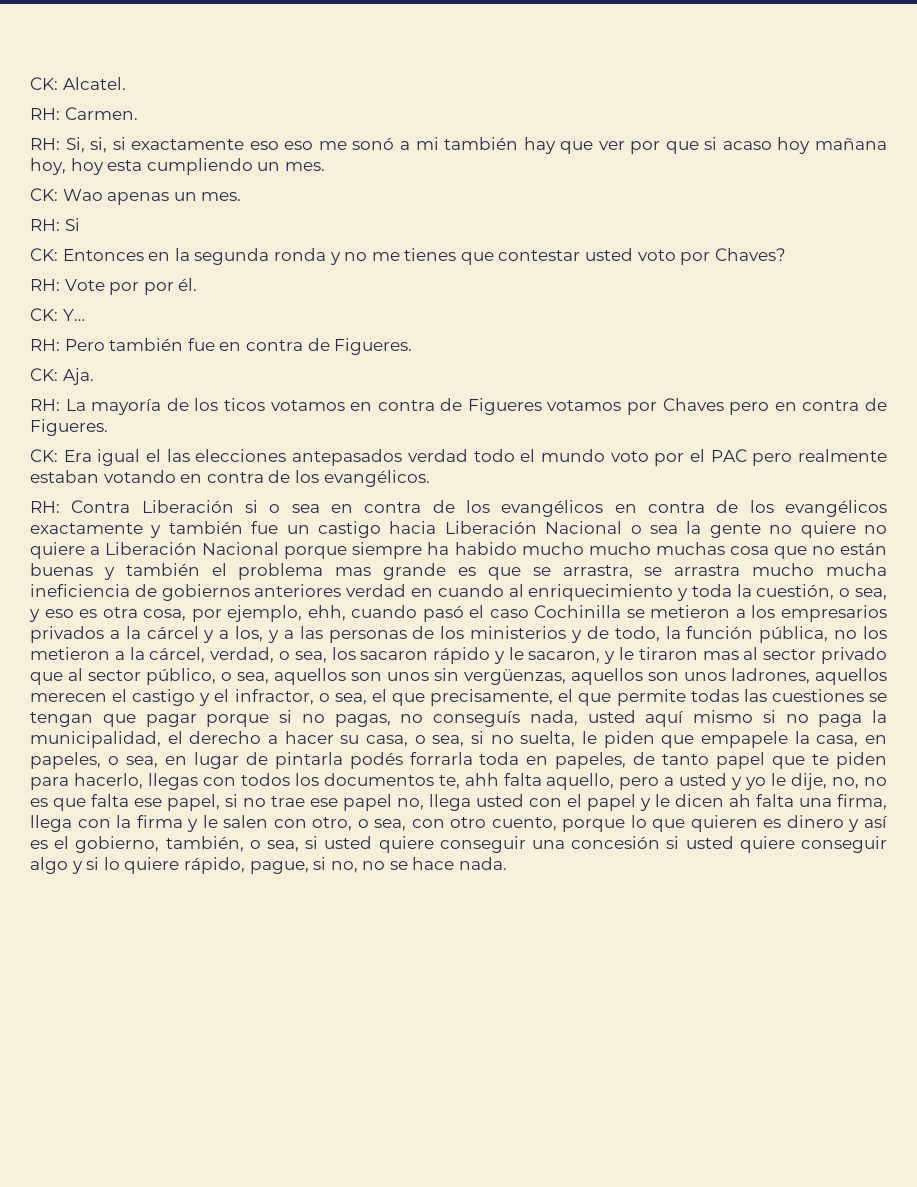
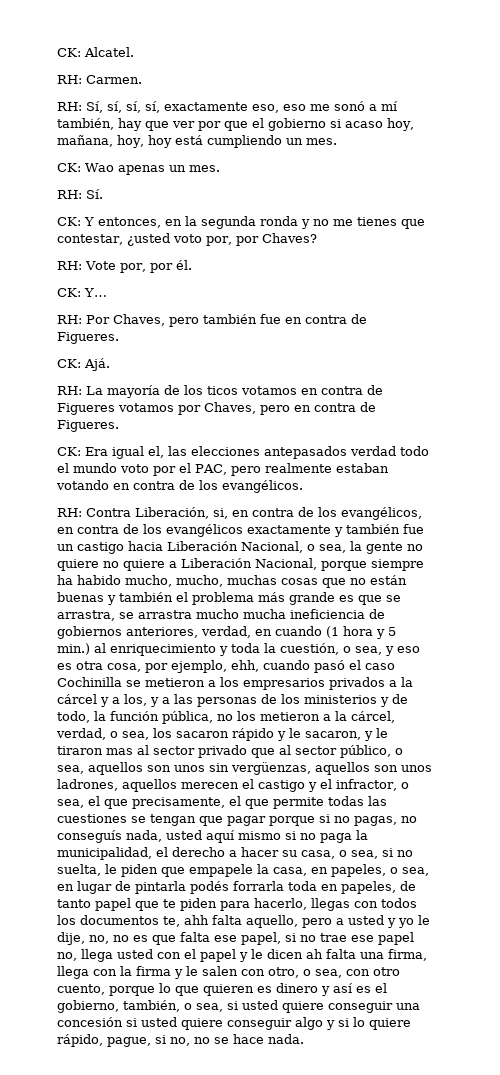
[65,137,279,153] Si, si, si exactamente eso -> [86,101,279,113] Sí, sí, sí, sí, exactamente eso,
[415,137,519,150] mi también -> [381,101,398,111] [57,118,114,130] mí también,
[704,137,887,154] si acaso hoy mañana -> [252,118,414,131] [57,135,113,147] el gobierno si acaso hoy, mañana,
[107,160,143,171] esta -> [174,135,203,145] está
[64,218,80,231] [30,248,144,261] Si // CK: Entonces -> [86,189,103,199] [57,217,161,228] Sí. // CK: Y entonces,
[498,248,676,261] contestar usted voto -> [57,233,232,246] contestar, ¿usted voto por,
[109,282,140,295] por -> [119,263,146,273] por,
[64,339,105,351] Pero -> [86,314,199,327] Por Chaves, pero
[62,368,94,385] Aja. -> [84,358,110,371] Ajá.
[662,398,724,411] Chaves -> [204,402,256,414] Chaves,
[146,449,162,462] el -> [148,446,164,458] el,
[710,449,747,462] PAC -> [195,464,227,475] PAC,
[141,500,604,517] Liberación si o sea en contra de los evangélicos -> [135,507,422,520] Liberación, si, en contra de los evangélicos,
[545,521,678,534] Nacional o sea -> [241,541,346,553] Nacional, o sea,
[202,542,280,555] Nacional -> [255,558,317,570] Nacional,
[521,542,769,555] mucho mucho muchas cosa -> [125,575,318,587] mucho, mucho, muchas cosas
[335,567,372,576] mas -> [258,592,285,602] más
[254,584,504,597] anteriores verdad en cuando -> [126,626,396,639] [57,643,90,655] anteriores, verdad, en cuando (1 hora y 5 min.)

